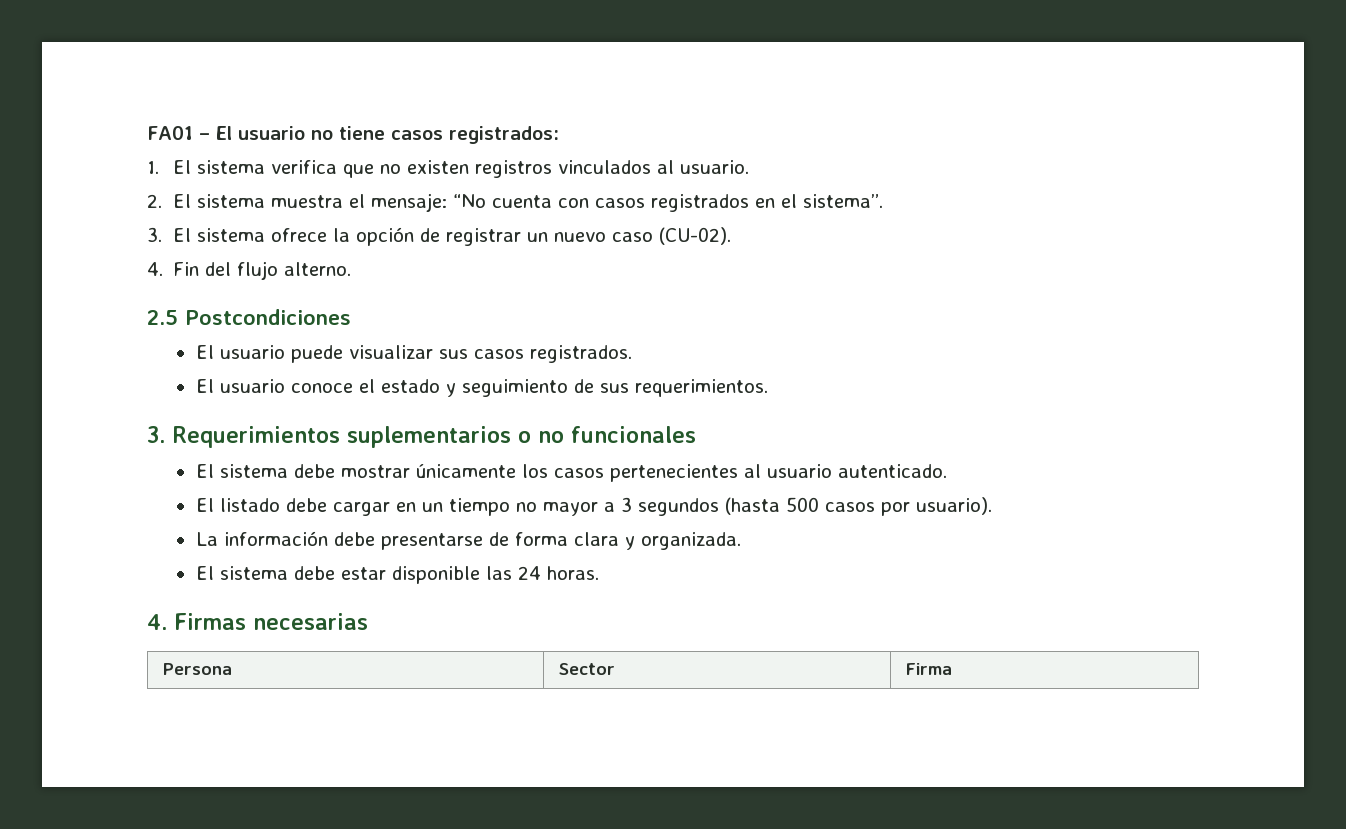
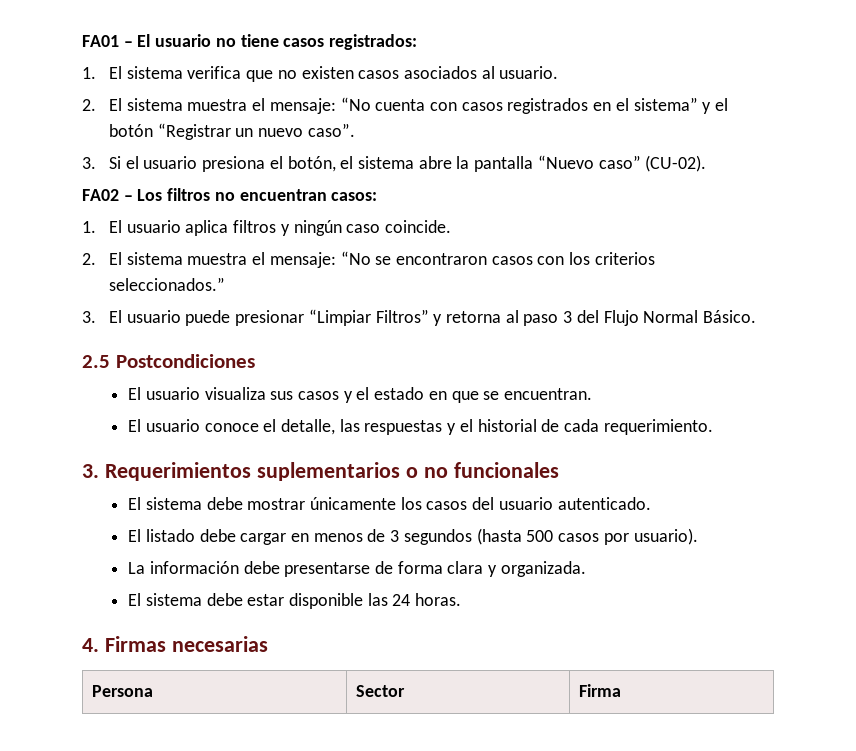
[475,160,652,178] registros vinculados -> [358,66,477,79] casos asociados
[803,194,884,208] [147,227,732,246] [147,261,352,280] [147,309,351,325] [195,345,632,363] [195,379,768,397] sistema”. // 3. El sistema ofrece la opción de registrar un nuevo caso (CU-02). // 4. Fin del flujo alterno. // 2.5 Postcondiciones // El usuario puede visualizar sus casos registrados. // El usuario conoce el estado y seguimiento de sus requerimientos. -> [633,97,729,114] [108,123,355,140] [82,155,707,172] [82,188,378,201] [82,220,451,236] [82,251,655,268] [108,277,225,291] [82,309,757,326] [82,354,255,368] [128,387,593,403] [128,419,713,435] sistema” y el botón “Registrar un nuevo caso”. // 3. Si el usuario presiona el botón, el sistema abre la pantalla “Nuevo caso” (CU-02). // FA02 – Los filtros no encuentran casos: // 1. El usuario aplica filtros y ningún caso coincide. // 2. El sistema muestra el mensaje: “No se encontraron casos con los criterios seleccionados.” // 3. El usuario puede presionar “Limpiar Filtros” y retorna al paso 3 del Flujo Normal Básico. // 2.5 Postcondiciones // El usuario visualiza sus casos y el estado en que se encuentran. // El usuario conoce el detalle, las respuestas y el historial de cada requerimiento.
[609,464,761,482] pertenecientes al -> [472,497,495,510] del
[421,498,615,516] un tiempo no mayor a -> [313,529,386,542] menos de

